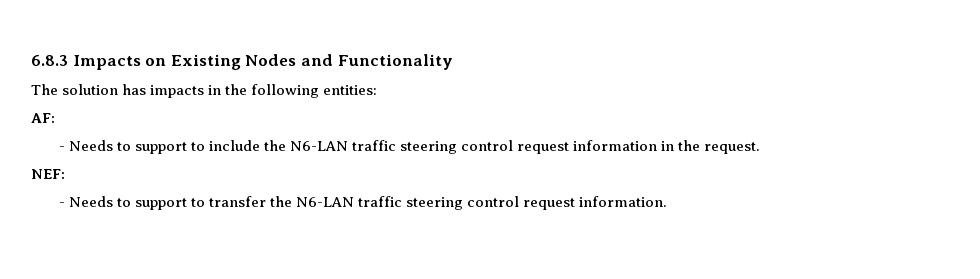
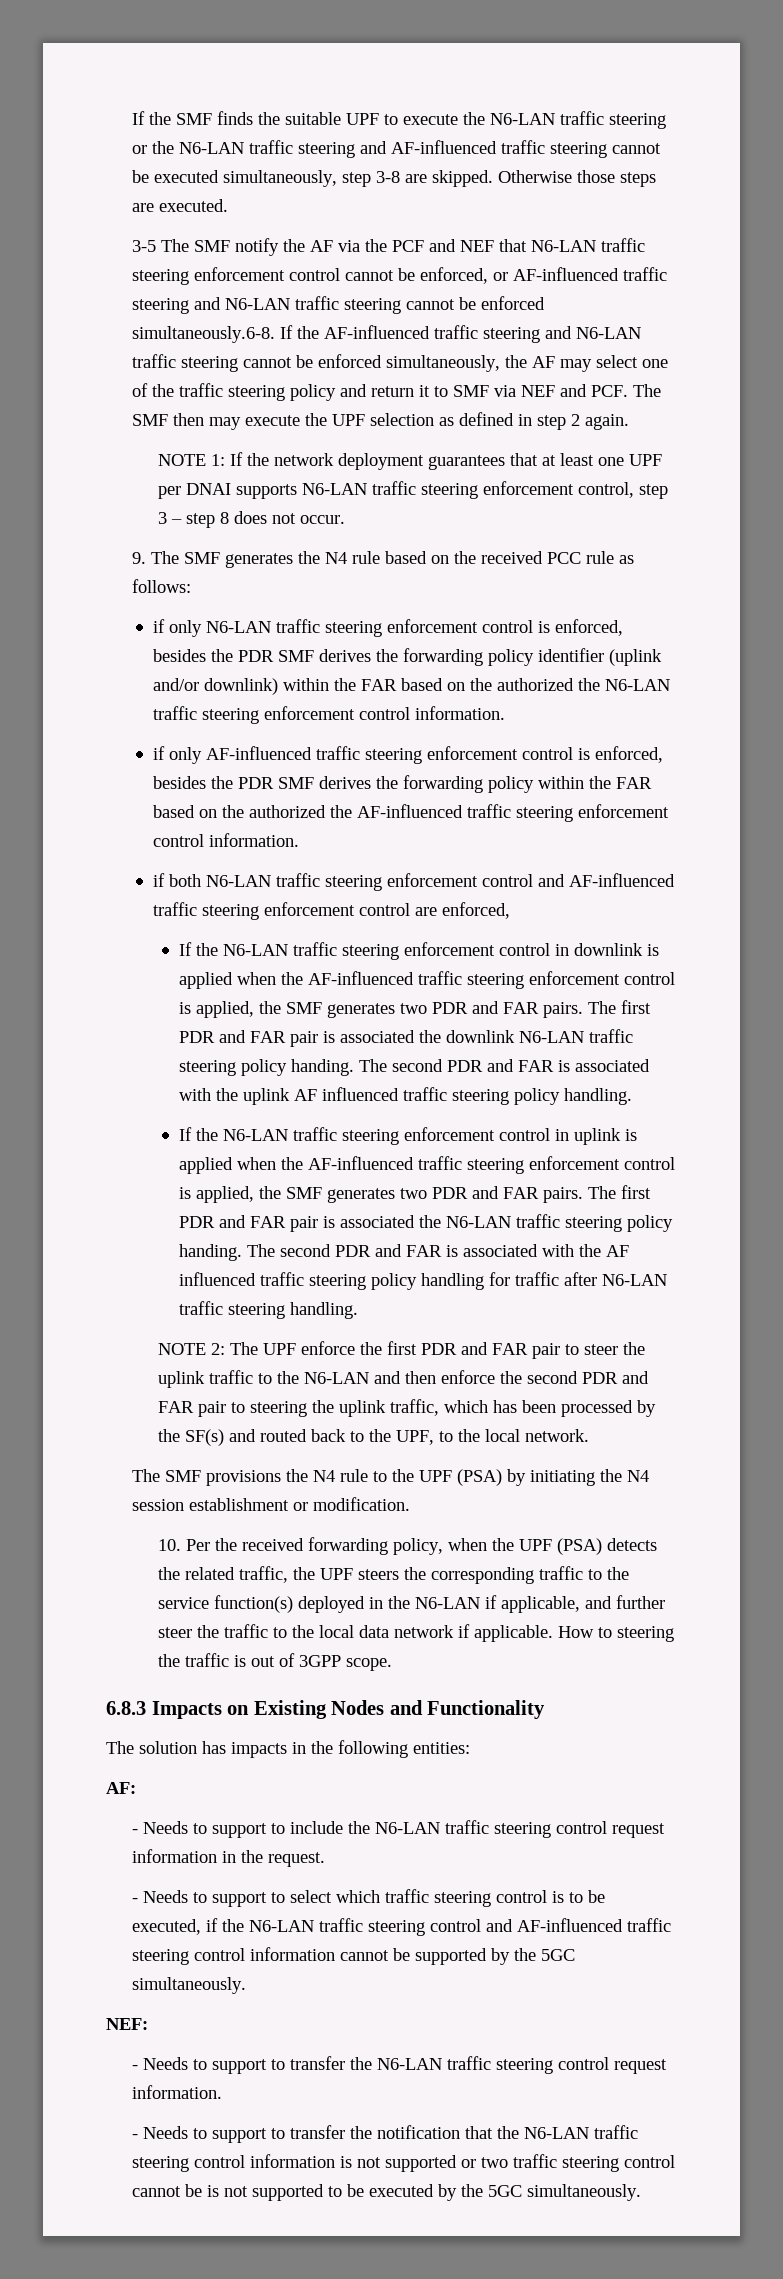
(31, 60) none -> [132,111,667,129] [132,140,662,158] [132,170,657,187] [132,199,229,212] [132,238,646,256] [132,267,668,285] [132,296,546,314] [132,325,642,343] [132,354,669,372] [132,383,662,401] [132,412,630,430] [158,452,663,470] [158,481,669,499] [158,511,346,528] [132,551,635,568] [132,579,192,593] [152,619,623,637] [152,648,662,666] [152,678,670,695] [152,706,505,724] [152,746,663,764] [152,775,652,793] [152,804,669,822] [152,833,299,847] [152,873,675,891] [152,902,510,920] [178,942,659,960] [178,971,675,989] [178,1000,651,1018] [178,1029,633,1047] [178,1059,650,1076] [178,1087,632,1105] [178,1127,637,1145] [178,1156,675,1174] [178,1185,651,1203] [178,1214,673,1232] [178,1244,629,1261] [178,1272,667,1290] [178,1301,358,1319] [158,1341,646,1359] [158,1370,650,1388] [158,1399,657,1417] [158,1429,590,1446] [132,1469,650,1486] [132,1497,411,1511] [158,1537,658,1555] [158,1566,630,1584] [158,1595,666,1613] [158,1624,675,1642] [158,1653,393,1671] If the SMF finds the suitable UPF to execute the N6-LAN traffic steering or the N6-LAN traffic steering and AF-influenced traffic steering cannot be executed simultaneously, step 3-8 are skipped. Otherwise those steps are executed. // 3-5 The SMF notify the AF via the PCF and NEF that N6-LAN traffic steering enforcement control cannot be enforced, or AF-influenced traffic steering and N6-LAN traffic steering cannot be enforced simultaneously.6-8. If the AF-influenced traffic steering and N6-LAN traffic steering cannot be enforced simultaneously, the AF may select one of the traffic steering policy and return it to SMF via NEF and PCF. The SMF then may execute the UPF selection as defined in step 2 again. // NOTE 1: If the network deployment guarantees that at least one UPF per DNAI supports N6-LAN traffic steering enforcement control, step 3 – step 8 does not occur. // 9. The SMF generates the N4 rule based on the received PCC rule as follows: // if only N6-LAN traffic steering enforcement control is enforced, besides the PDR SMF derives the forwarding policy identifier (uplink and/or downlink) within the FAR based on the authorized the N6-LAN traffic steering enforcement control information. // if only AF-influenced traffic steering enforcement control is enforced, besides the PDR SMF derives the forwarding policy within the FAR based on the authorized the AF-influenced traffic steering enforcement control information. // if both N6-LAN traffic steering enforcement control and AF-influenced traffic steering enforcement control are enforced, // If the N6-LAN traffic steering enforcement control in downlink is applied when the AF-influenced traffic steering enforcement control is applied, the SMF generates two PDR and FAR pairs. The first PDR and FAR pair is associated the downlink N6-LAN traffic steering policy handing. The second PDR and FAR is associated with the uplink AF influenced traffic steering policy handling. // If the N6-LAN traffic steering enforcement control in uplink is applied when the AF-influenced traffic steering enforcement control is applied, the SMF generates two PDR and FAR pairs. The first PDR and FAR pair is associated the N6-LAN traffic steering policy handing. The second PDR and FAR is associated with the AF influenced traffic steering policy handling for traffic after N6-LAN traffic steering handling. // NOTE 2: The UPF enforce the first PDR and FAR pair to steer the uplink traffic to the N6-LAN and then enforce the second PDR and FAR pair to steering the uplink traffic, which has been processed by the SF(s) and routed back to the UPF, to the local network. // The SMF provisions the N4 rule to the UPF (PSA) by initiating the N4 session establishment or modification. // 10. Per the received forwarding policy, when the UPF (PSA) detects the related traffic, the UPF steers the corresponding traffic to the service function(s) deployed in the N6-LAN if applicable, and further steer the traffic to the local data network if applicable. How to steering the traffic is out of 3GPP scope. //
(761, 148) none -> [132,1889,606,1907] [132,1918,672,1936] [132,1947,576,1965] [132,1977,247,1994] // - Needs to support to select which traffic steering control is to be executed, if the N6-LAN traffic steering control and AF-influenced traffic steering control information cannot be supported by the 5GC simultaneously.
(668, 201) none -> [132,2125,639,2143] [132,2154,676,2172] [132,2184,642,2201] // - Needs to support to transfer the notification that the N6-LAN traffic steering control information is not supported or two traffic steering control cannot be is not supported to be executed by the 5GC simultaneously.

